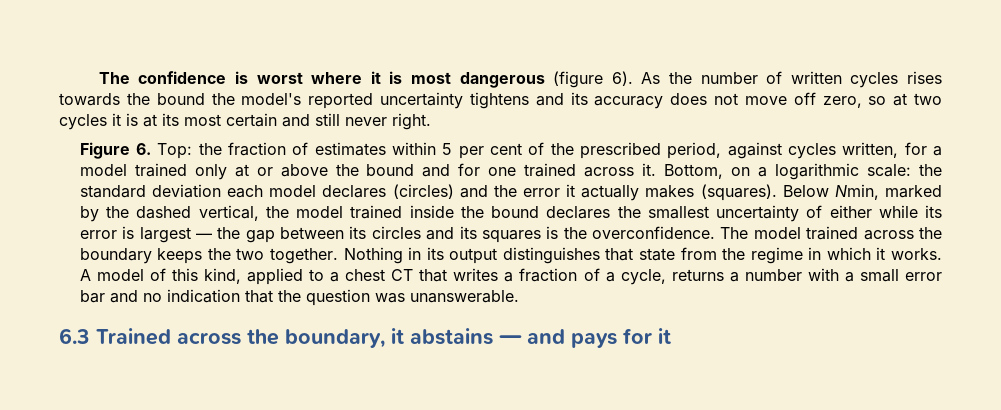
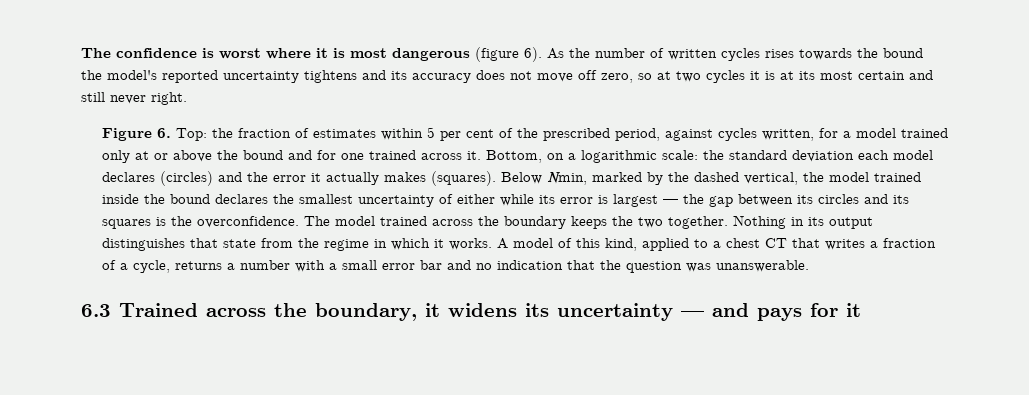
[410,328,493,345] abstains -> [448,303,673,321] widens its uncertainty

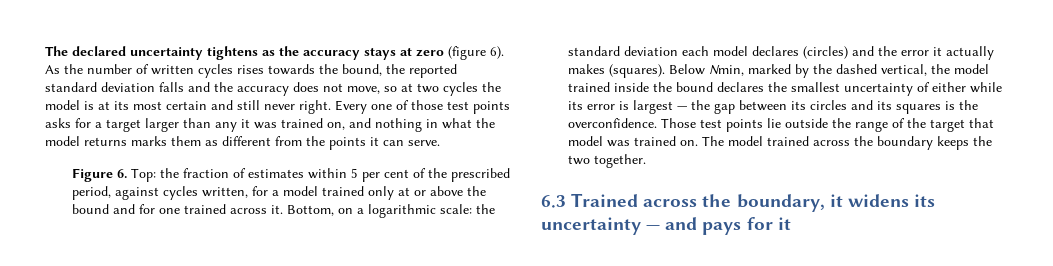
[81,48,470,61] The confidence is worst where it is most dangerous -> [45,46,444,60] The declared uncertainty tightens as the accuracy stays at zero
[883,48,923,58] [81,70,633,83] bound the model's reported uncertainty tightens and its accuracy does not move off zero, -> [342,64,457,78] [45,82,380,96] bound, the reported standard deviation falls and the accuracy does not move,
[750,71,760,80] it -> [482,82,501,92] [45,100,80,110] the model
(187, 98) none -> [335,100,510,114] [45,118,495,132] [45,136,440,150] Every one of those test points asks for a target larger than any it was trained on, and nothing in what the model returns marks them as different from the points it can serve.
(299, 222) none -> [661,118,995,132] [568,136,699,147] Those test points lie outside the range of the target that model was trained on.
[732,215,873,229] [101,238,936,251] [101,260,809,273] Nothing in its output distinguishes that state from the regime in which it works. A model of this kind, applied to a chest CT that writes a fraction of a cycle, returns a number with a small error bar and no indication that the question was unanswerable. -> (647, 161) none

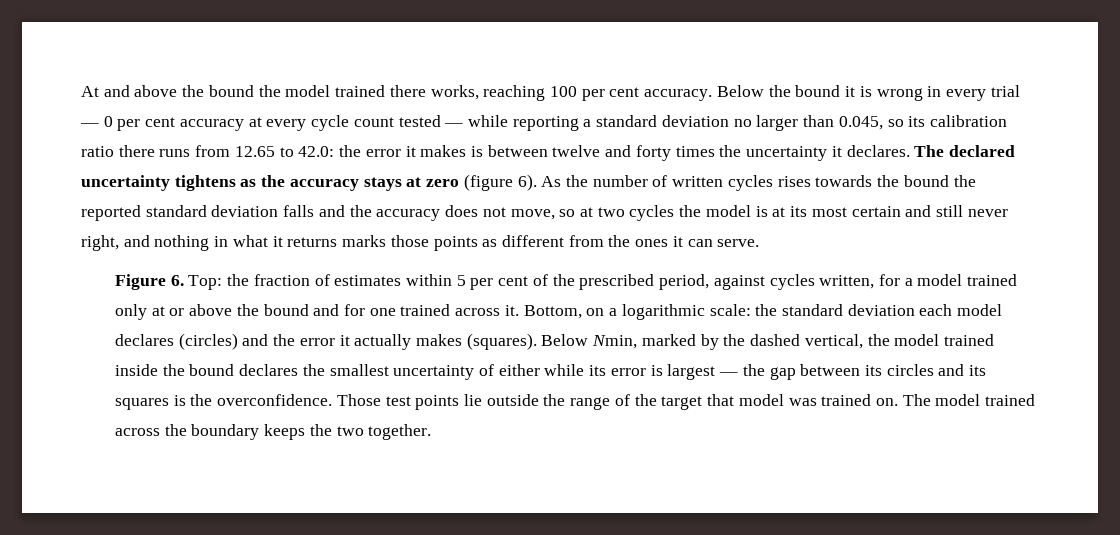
(45, 51) none -> [81,85,1020,101] [80,115,1007,131] [81,145,910,161] At and above the bound the model trained there works, reaching 100 per cent accuracy. Below the bound it is wrong in every trial — 0 per cent accuracy at every cycle count tested — while reporting a standard deviation no larger than 0.045, so its calibration ratio there runs from 12.65 to 42.0: the error it makes is between twelve and forty times the uncertainty it declares.
[342,64,382,76] bound, -> [903,175,949,187] bound
[299,100,510,114] [45,118,495,132] [45,136,201,146] right. Every one of those test points asks for a target larger than any it was trained on, and nothing in what the model returns marks them -> [81,235,478,251] right, and nothing in what it returns marks those points
[329,137,366,150] points -> [635,239,669,247] ones
[541,193,935,212] [541,217,791,235] // 6.3 Trained across the boundary, it widens its uncertainty — and pays for it -> (432, 432) none

